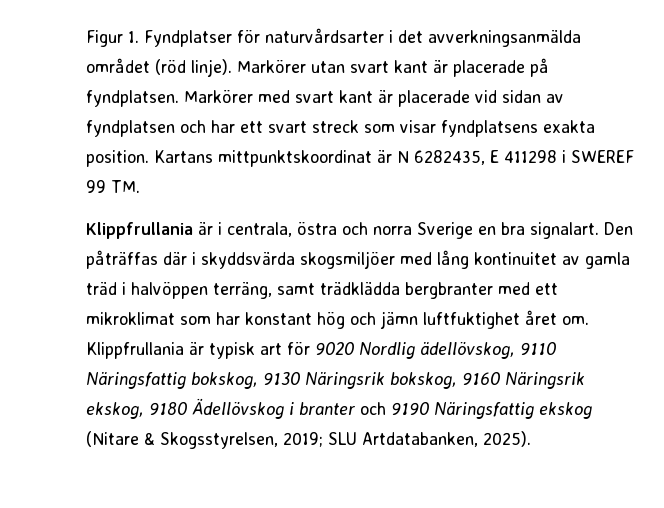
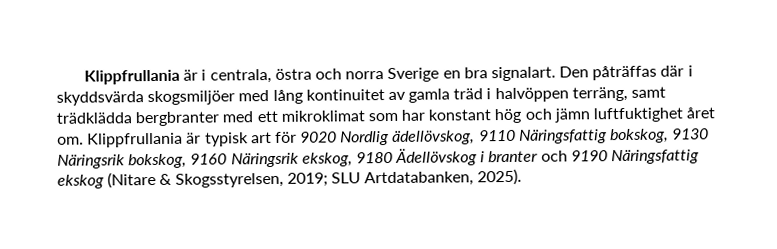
[86,28,581,47] [86,58,549,77] [86,89,564,107] [86,120,595,137] [86,150,634,167] [86,180,140,193] Figur 1. Fyndplatser för naturvårdsarter i det avverkningsanmälda området (röd linje). Markörer utan svart kant är placerade på fyndplatsen. Markörer med svart kant är placerade vid sidan av fyndplatsen och har ett svart streck som visar fyndplatsens exakta position. Kartans mittpunktskoordinat är N 6282435, E 411298 i SWEREF 99 TM. // -> (84, 77) none

